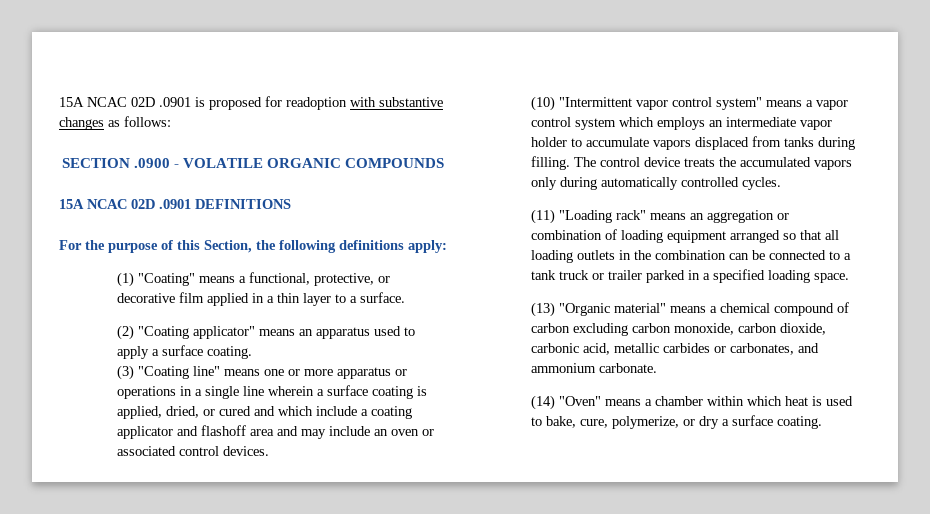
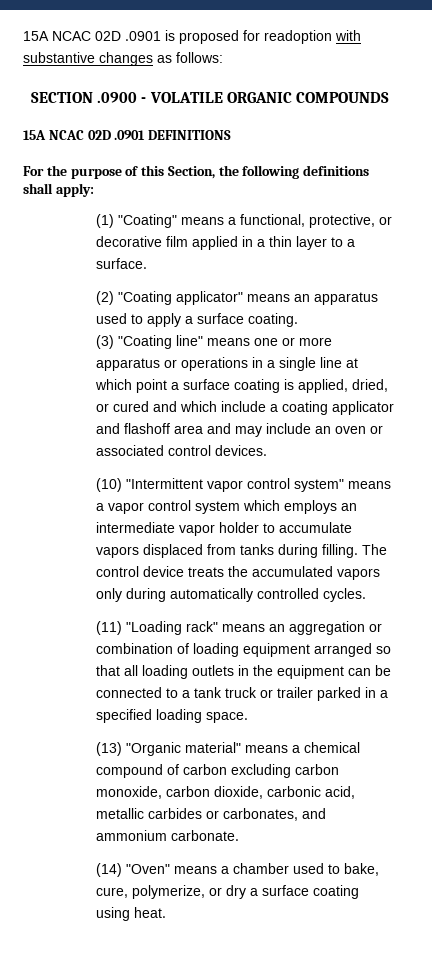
(404, 245) none -> [23,183,53,194] shall
[268,386,315,396] wherein -> [346,358,359,368] [95,379,168,393] at which point
[655,250,727,260] combination -> [277,665,345,679] equipment
[707,396,823,406] within which heat is -> (290, 868) none
[777,416,823,429] coating. -> [313,885,360,899] [96,907,167,921] coating using heat.

